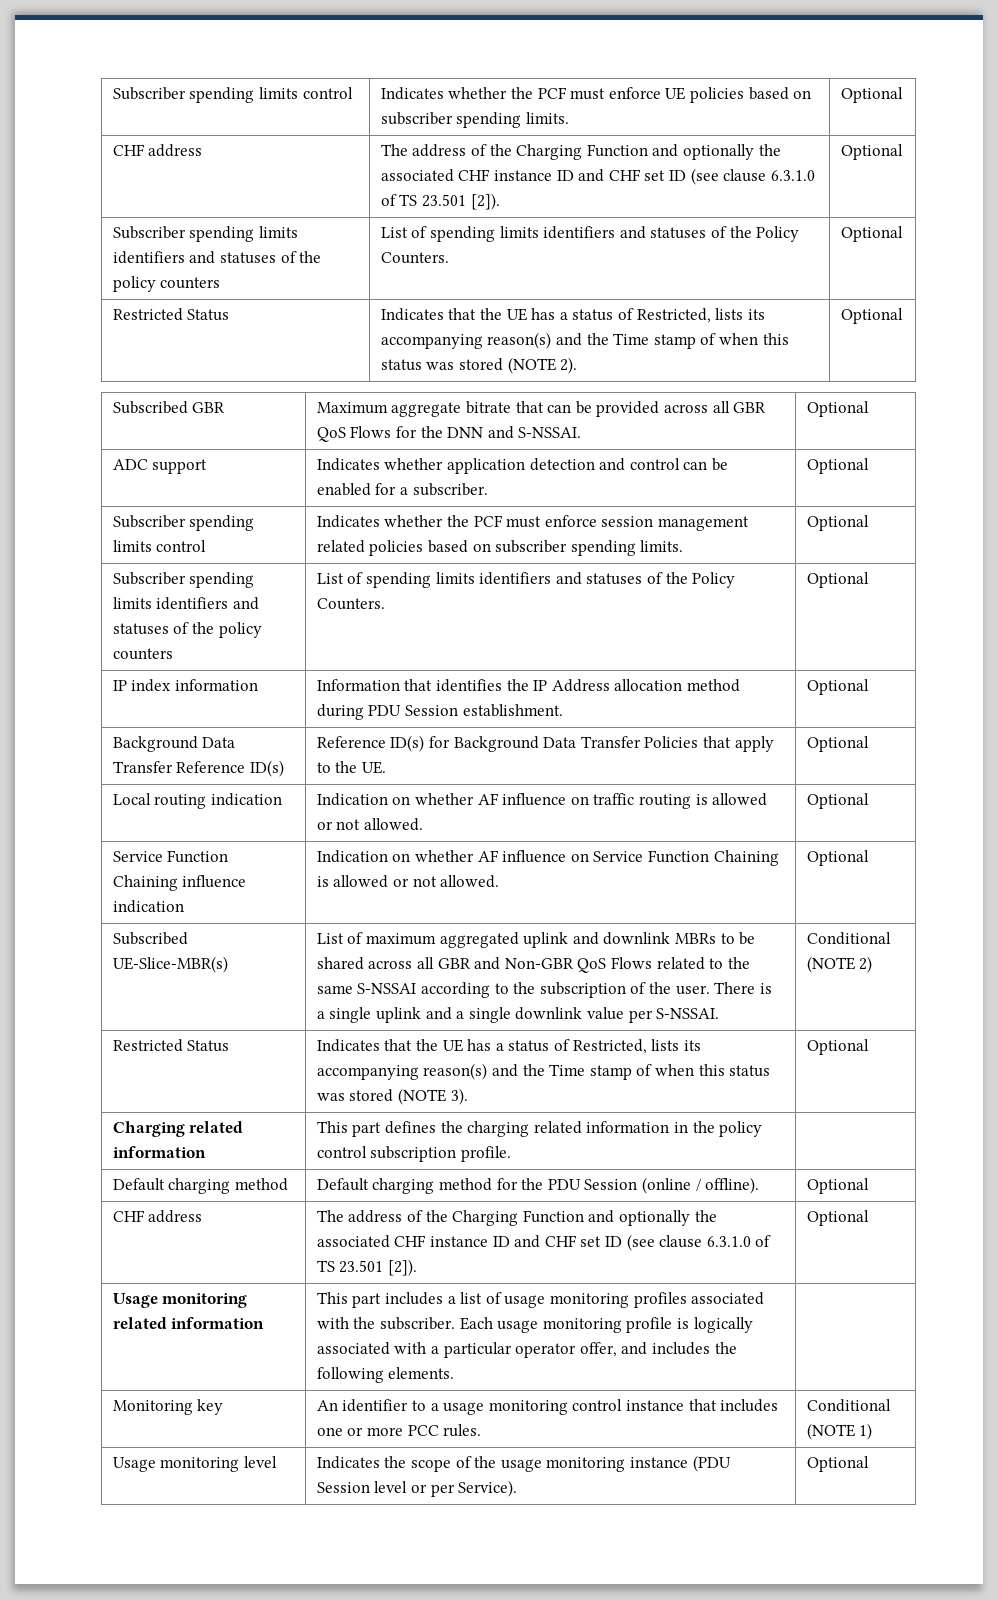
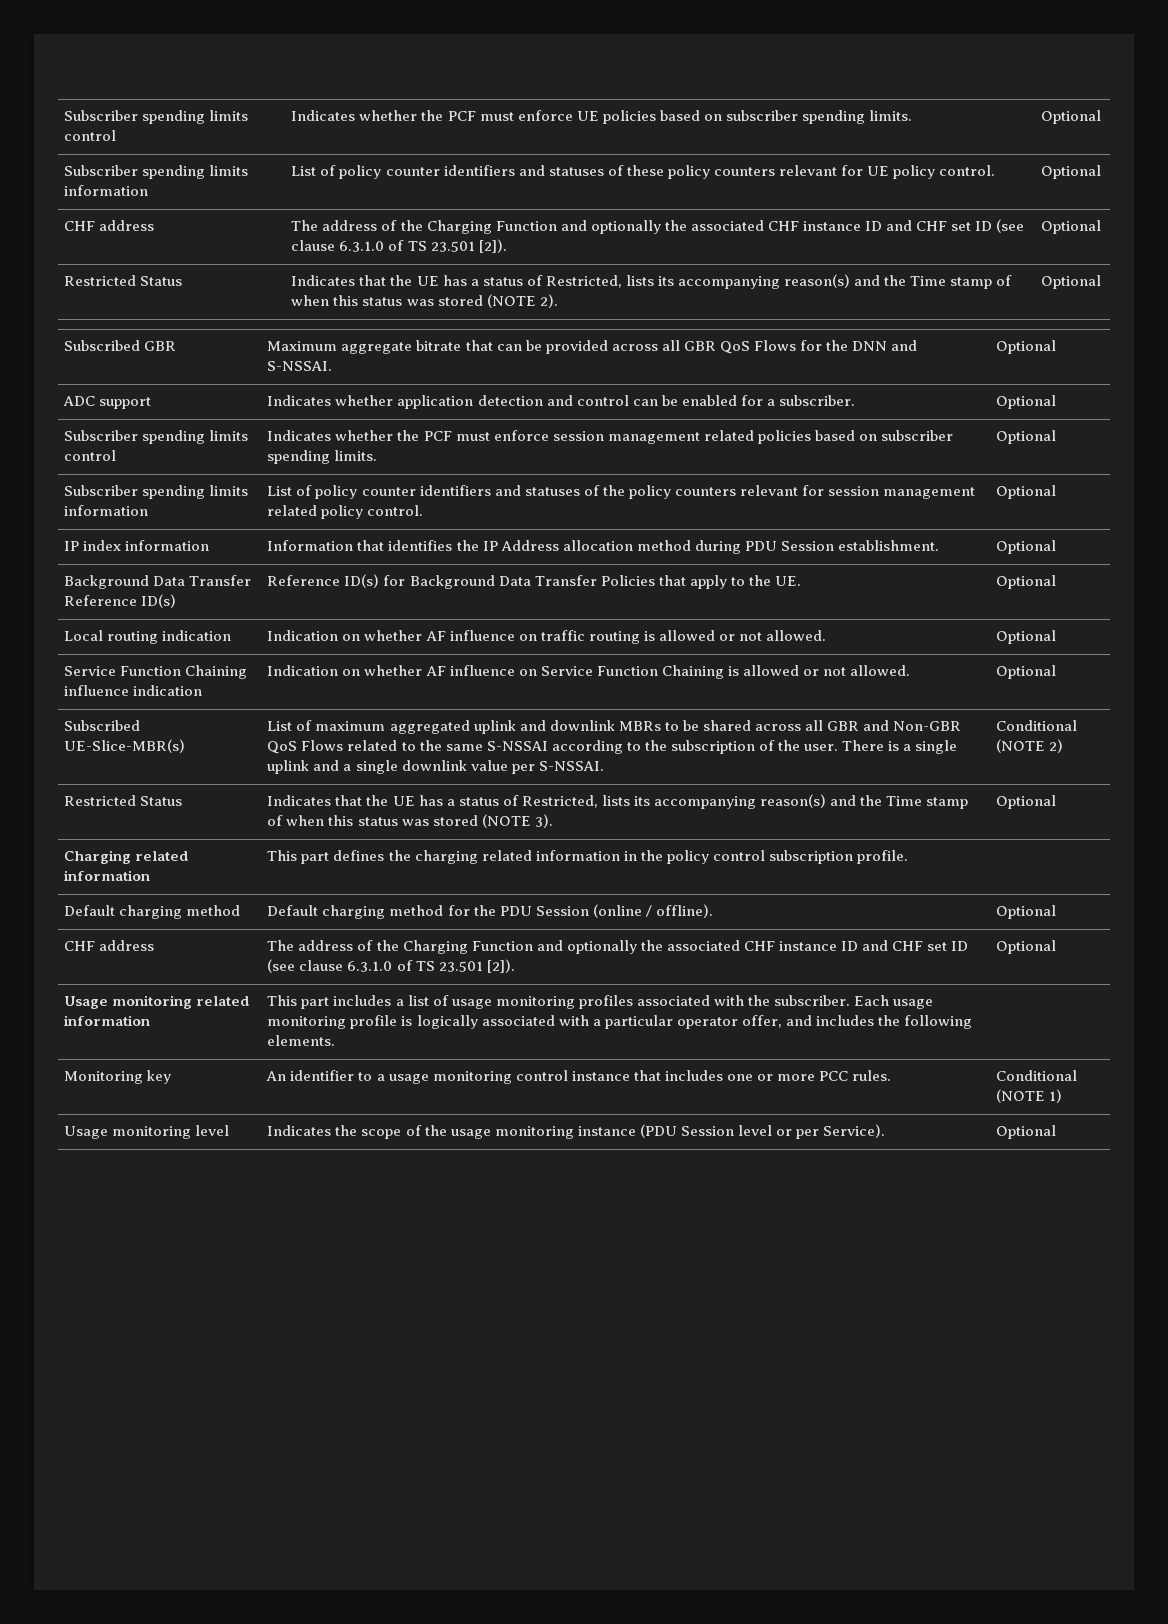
(903, 95) none -> [64,165,249,179] [64,185,149,196] [291,165,996,179] [1041,165,1102,179] // Subscriber spending limits information | List of policy counter identifiers and statuses of these policy counters relevant for UE policy control. | Optional
[112,226,298,242] [112,251,322,264] [112,276,221,292] [380,226,800,242] [380,252,449,264] [840,226,903,242] // Subscriber spending limits identifiers and statuses of the policy counters | List of spending limits identifiers and statuses of the Policy Counters. | Optional -> (1102, 227) none
[156,597,259,610] [112,622,262,638] [112,648,173,660] [316,572,736,588] [316,598,385,610] identifiers and statuses of the policy counters | List of spending limits identifiers and statuses of the Policy Counters. -> [64,505,149,516] [267,485,976,499] [267,505,424,519] information | List of policy counter identifiers and statuses of the policy counters relevant for session management related policy control.

